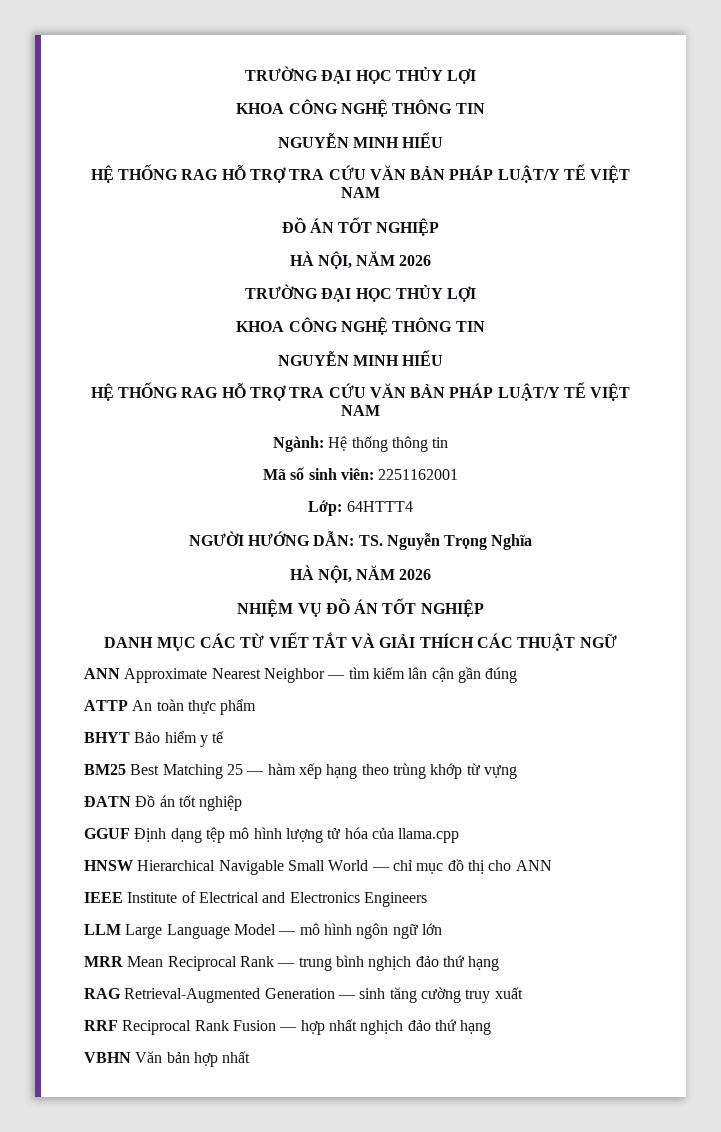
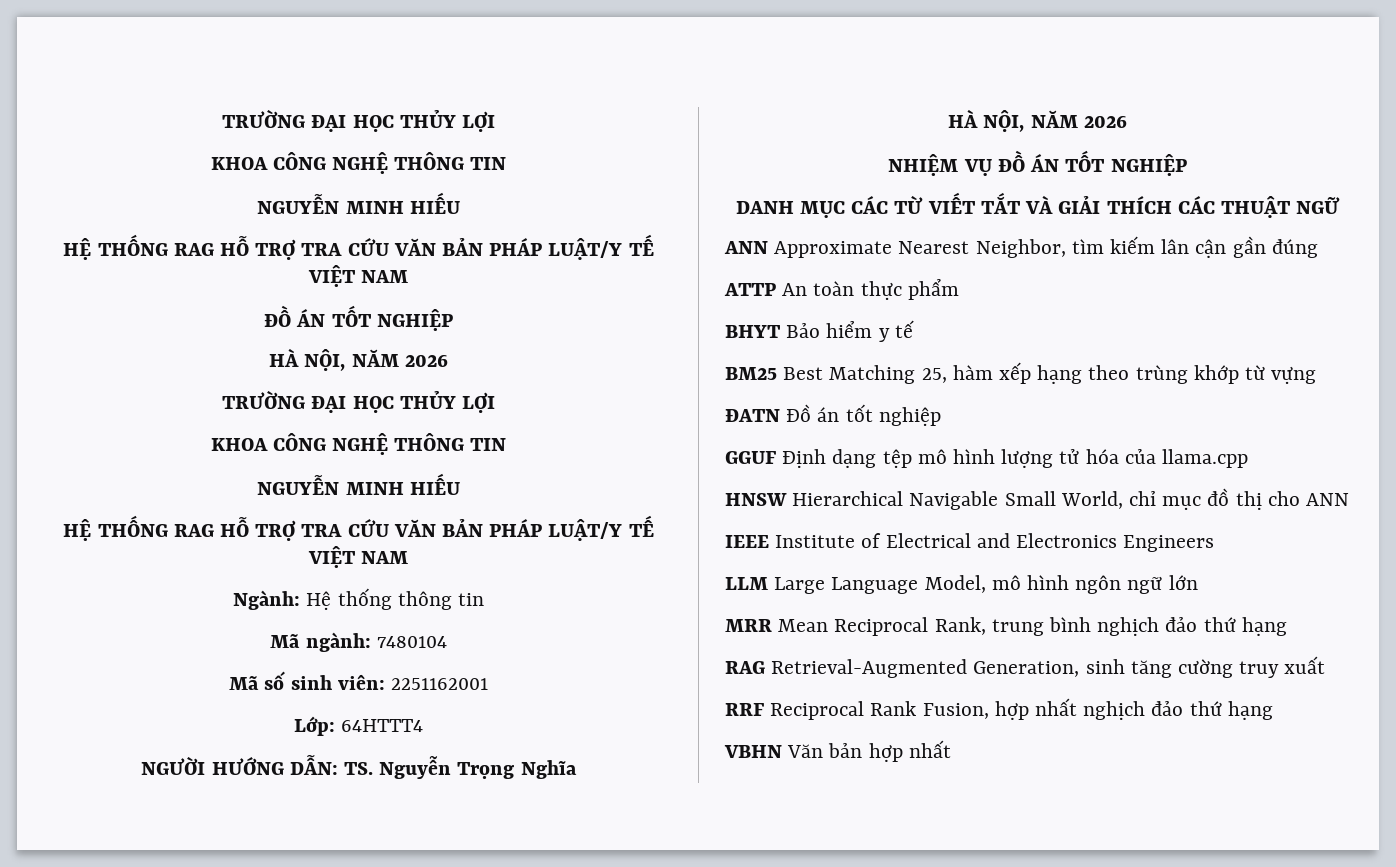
(449, 442) none -> [270,632,447,652] // Mã ngành: 7480104
[263,668,346,683] Neighbor — -> [975,239,1066,258] Neighbor,
[226,764,265,775] 25 — -> [921,368,947,383] 25,
[328,860,390,871] World — -> [1060,491,1123,509] World,
[233,924,297,935] Model — -> [924,575,986,593] Model,
[239,956,296,967] Rank — -> [934,617,986,635] Rank,
[264,988,356,999] Generation — -> [973,661,1080,677] Generation,
[232,1020,298,1031] Fusion — -> [922,703,989,719] Fusion,

